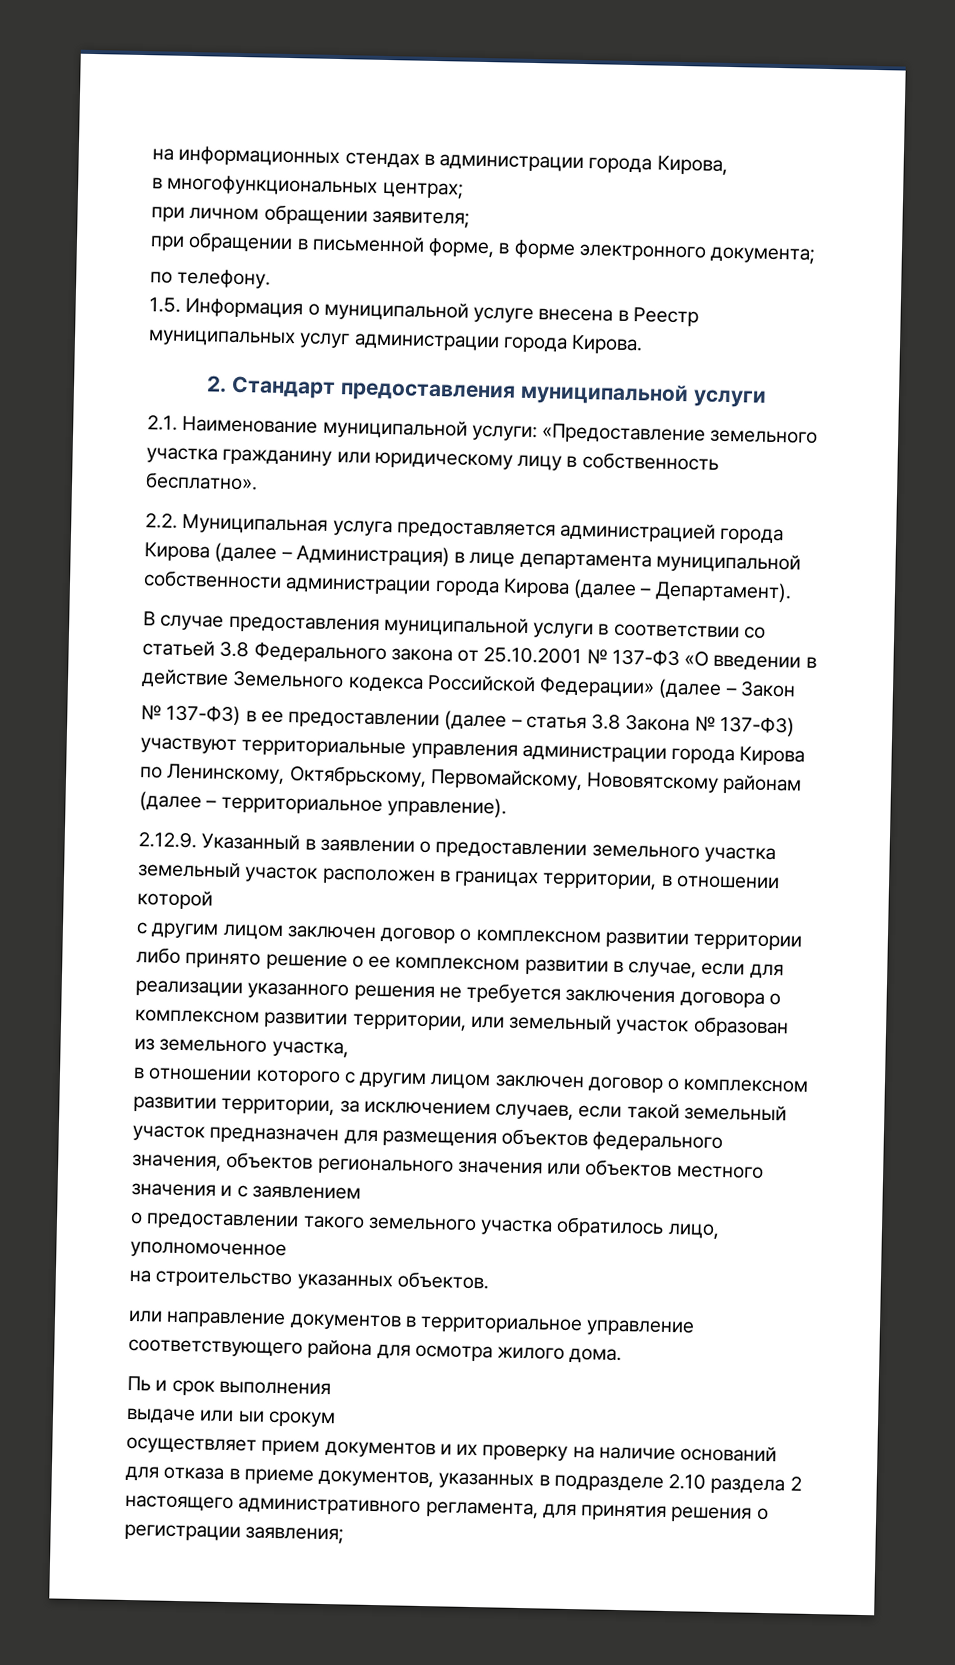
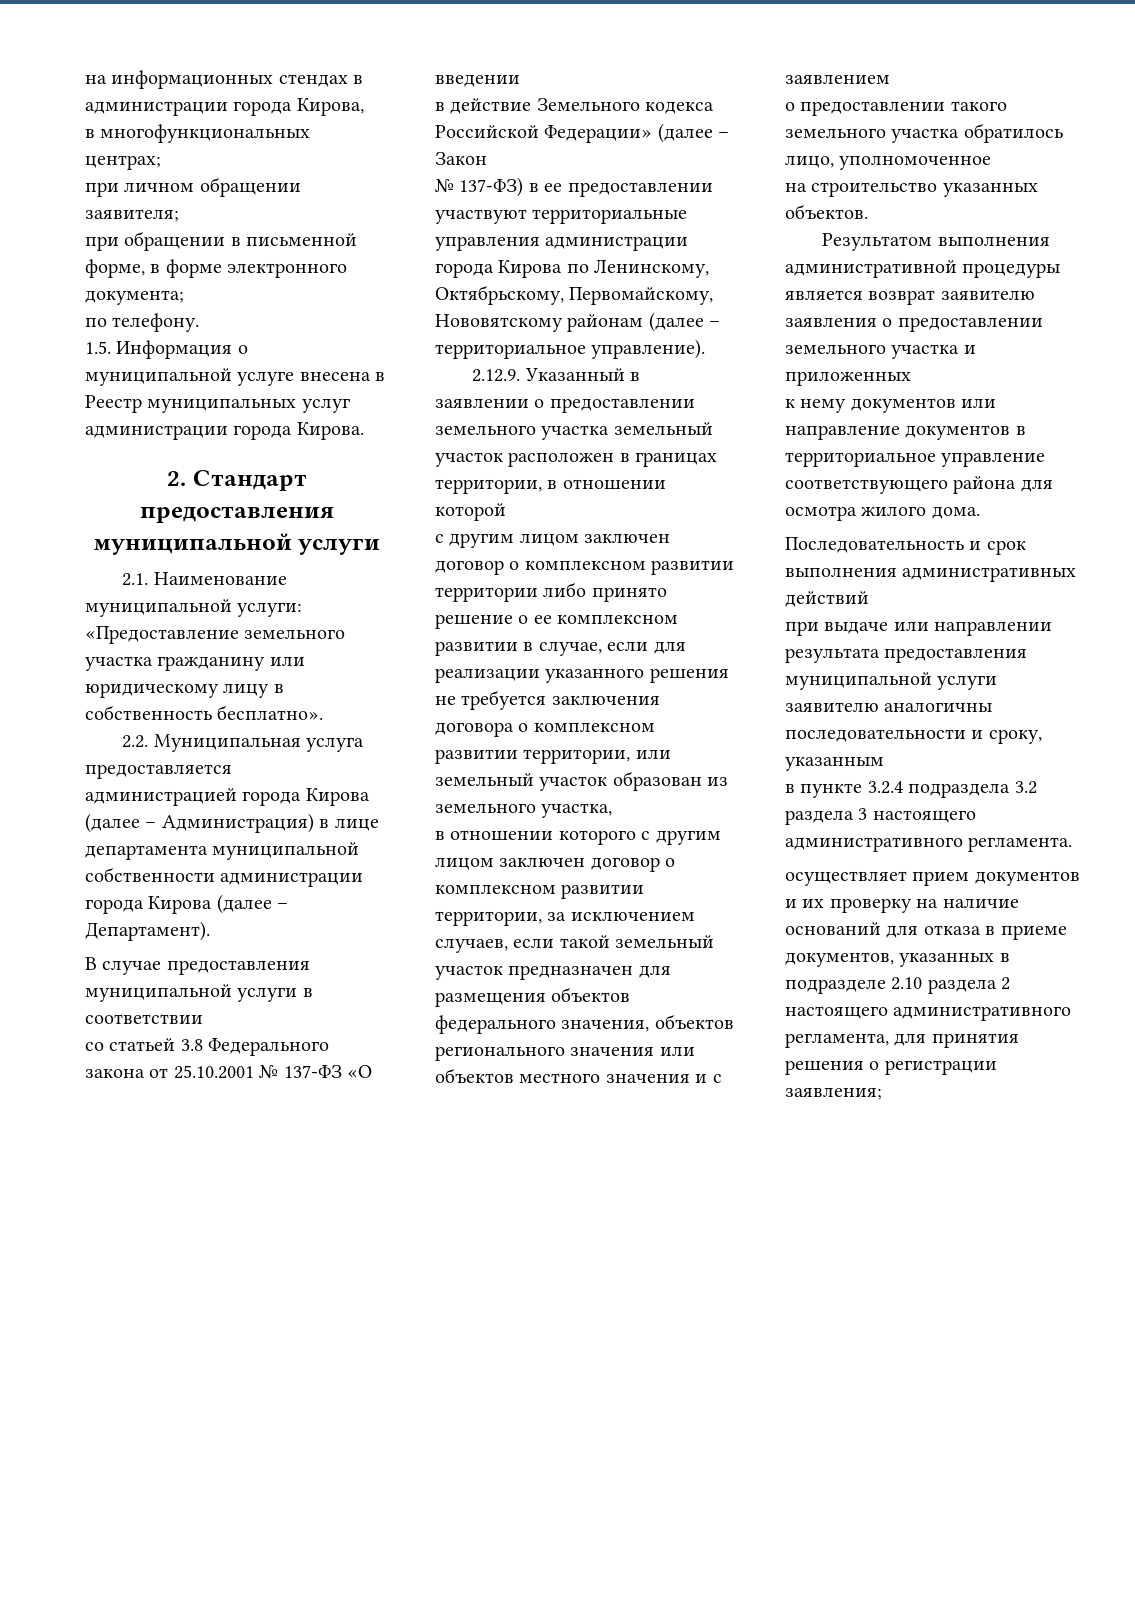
(740, 631) none -> (203, 1019) //
(802, 662) none -> (520, 80) //
[444,710,795,737] (далее – статья 3.8 Закона № 137-ФЗ) -> (713, 189) none
(490, 1280) none -> [822,233,1050,251] [785,260,1061,278] [785,290,1035,305] [785,317,1043,332] [785,344,976,359] [785,371,911,386] [785,398,956,413] Результатом выполнения административной процедуры является возврат заявителю заявления о предоставлении земельного участка и приложенных // к нему документов
[127,1375,151,1391] Пь -> [785,537,964,553] Последовательность
[126,1407,336,1428] // выдаче или ыи срокум -> [902,567,1077,582] [785,591,869,607] [785,621,1053,636] [785,648,1028,663] [785,672,998,690] [785,702,993,712] [785,729,1042,744] [785,757,884,771] [785,781,1037,798] [785,808,976,825] [785,837,1073,852] административных действий // при выдаче или направлении результата предоставления муниципальной услуги заявителю аналогичны последовательности и сроку, указанным // в пункте 3.2.4 подраздела 3.2 раздела 3 настоящего административного регламента.

